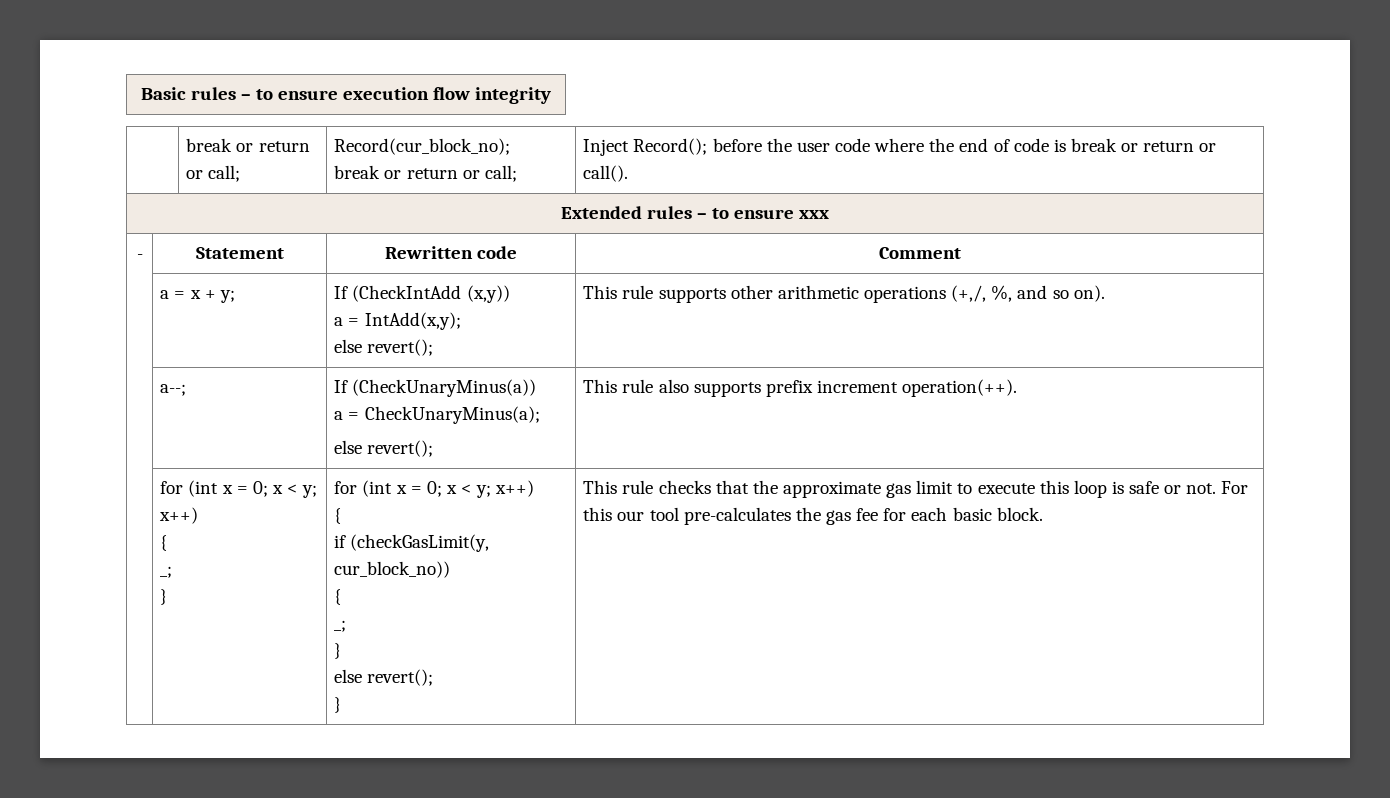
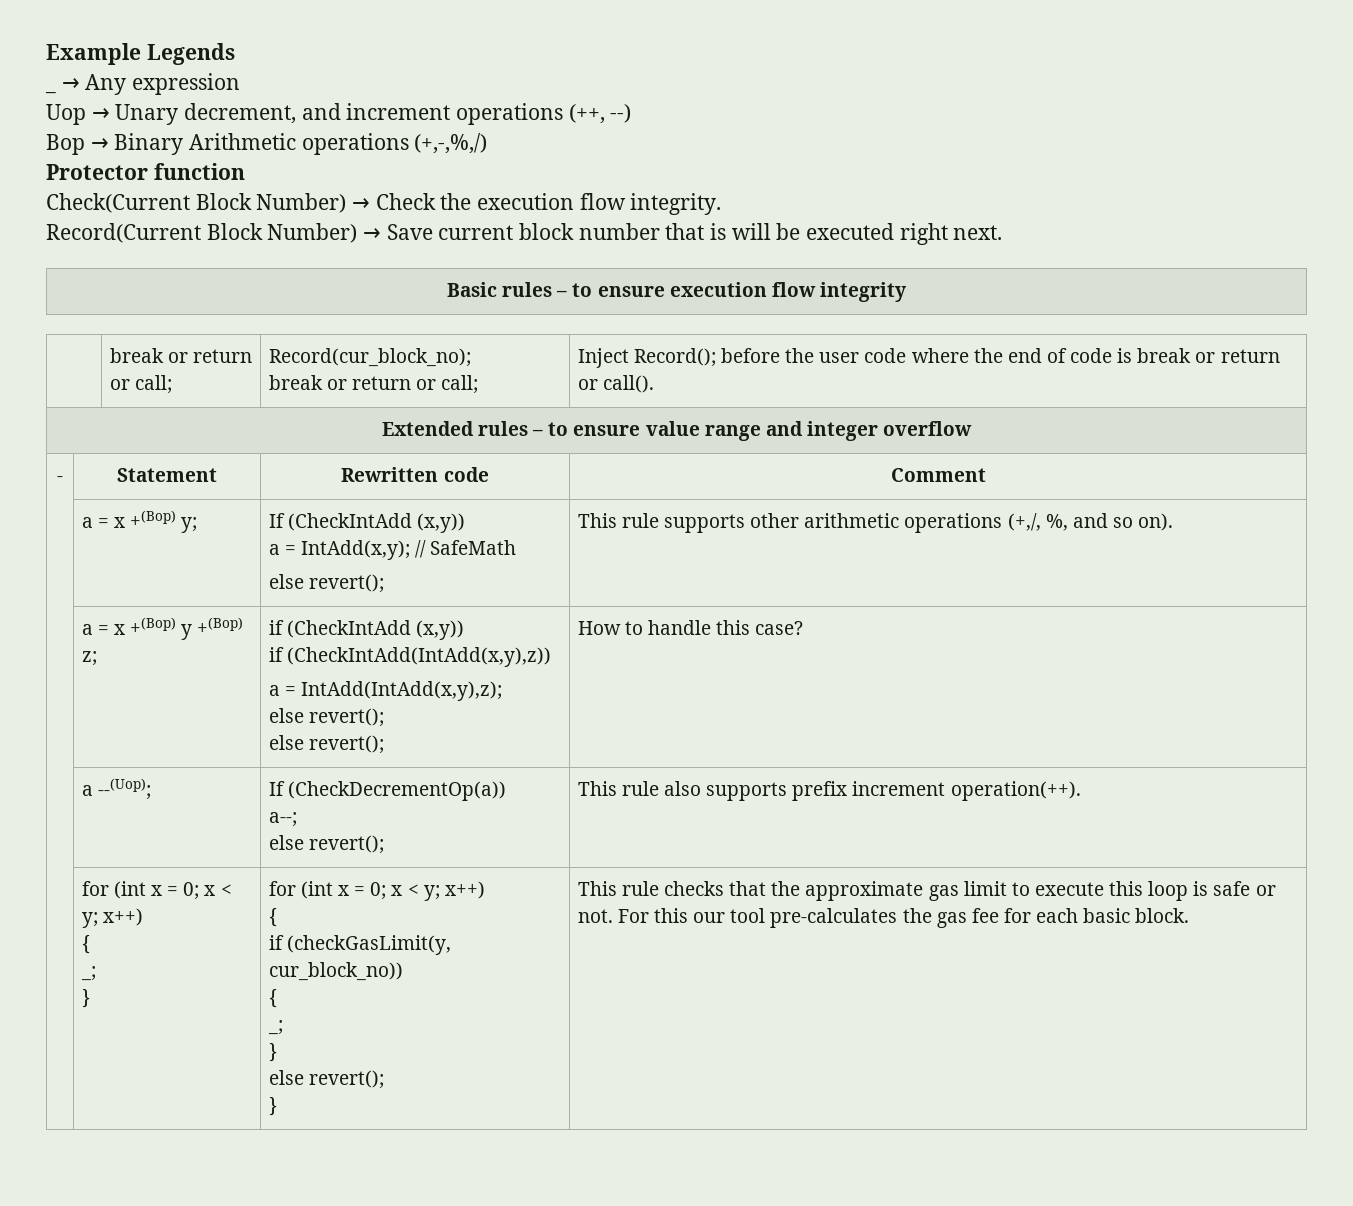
(140, 93) none -> [46,43,235,65] [45,90,56,94] [61,73,241,95] [46,103,632,125] [46,133,488,155] [46,163,245,180] [46,193,722,215] [46,223,1003,245] Example Legends // _ → Any expression // Uop → Unary decrement, and increment operations (++, --) // Bop → Binary Arithmetic operations (+,-,%,/) // Protector function // Check(Current Block Number) → Check the execution flow integrity. // Record(Current Block Number) → Save current block number that is will be executed right next. //
[799,210,830,219] xxx -> [645,421,973,441] value range and integer overflow
[204,290,216,299] + -> [130,510,177,528] +(Bop)
(461, 321) none -> [415,540,517,558] // SafeMath
[160,384,187,396] [334,379,537,397] [334,406,540,424] a--; | If (CheckUnaryMinus(a)) // a = CheckUnaryMinus(a); -> [81,617,244,640] [81,651,97,666] [268,620,464,640] [268,647,551,667] [268,681,502,701] [268,708,384,727] [268,735,384,754] [577,620,804,635] [81,778,151,800] [268,781,506,801] [268,812,297,827] a = x +(Bop) y +(Bop) z; | if (CheckIntAdd (x,y)) // if (CheckIntAdd(IntAdd(x,y),z)) // a = IntAdd(IntAdd(x,y),z); // else revert(); // else revert(); | How to handle this case? // | a --(Uop); | If (CheckDecrementOp(a)) // a--;

